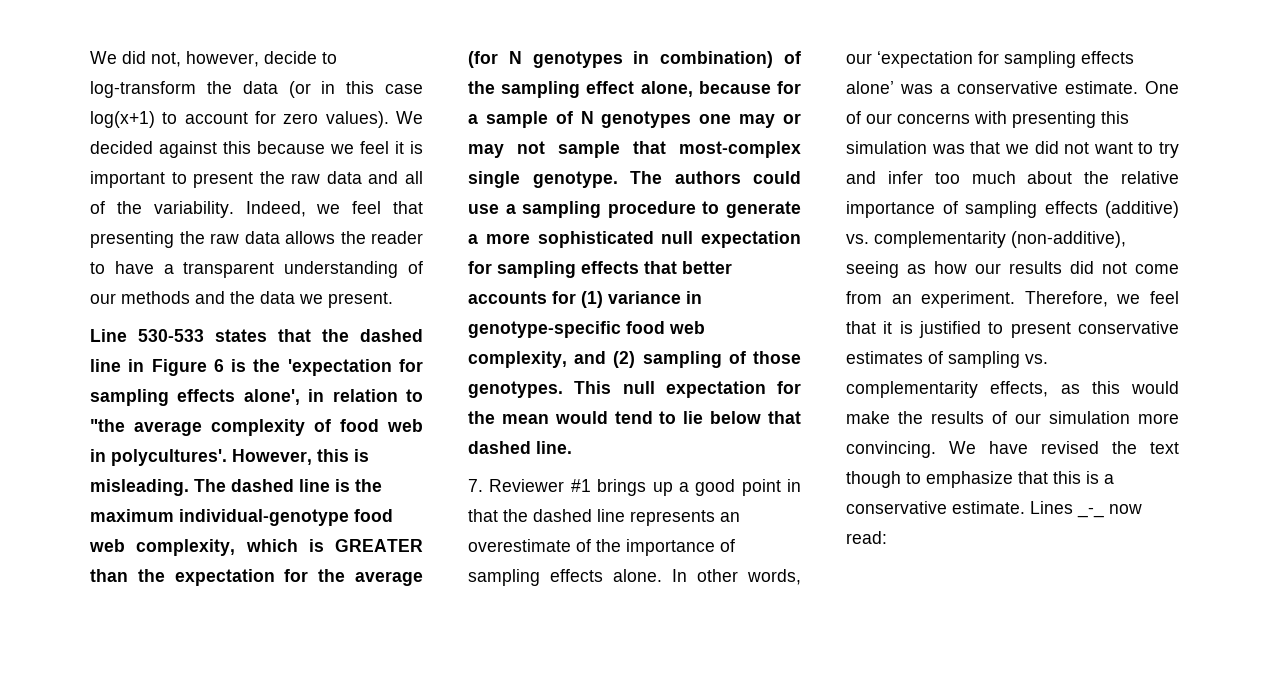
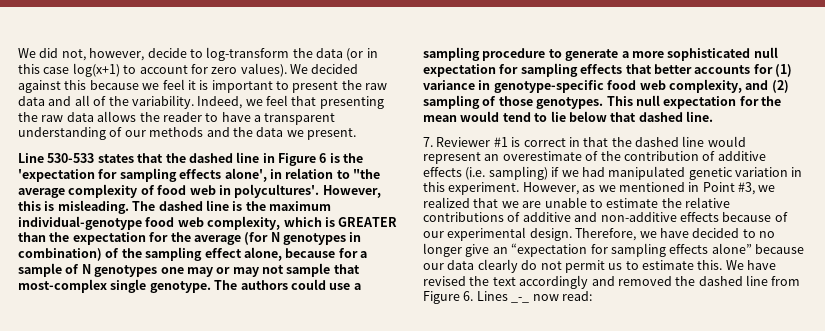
[597,479,781,496] brings up a good point -> [511,137,566,147] is correct
[630,510,715,526] represents -> [707,136,746,147] [423,152,481,164] would represent
[626,539,735,556] [468,569,801,586] [846,51,1134,68] [846,81,1179,94] [846,111,1129,128] [846,141,1179,158] [846,171,1179,184] [846,201,1179,218] [846,231,1126,248] [846,261,1179,278] [846,291,1179,308] [846,321,1179,338] [846,351,1048,368] [846,381,1179,398] [846,411,1179,424] [846,441,936,458] importance of sampling effects alone. In other words, our ‘expectation for sampling effects alone’ was a conservative estimate. One of our concerns with presenting this simulation was that we did not want to try and infer too much about the relative importance of sampling effects (additive) vs. complementarity (non-additive), seeing as how our results did not come from an experiment. Therefore, we feel that it is justified to present conservative estimates of sampling vs. complementarity effects, as this would make the results of our simulation more convincing. -> [623,151,766,161] [423,166,803,180] [423,182,776,195] [423,197,730,208] [423,212,788,222] [423,227,775,241] [423,243,804,257] [423,259,723,273] contribution of additive effects (i.e. sampling) if we had manipulated genetic variation in this experiment. However, as we mentioned in Point #3, we realized that we are unable to estimate the relative contributions of additive and non-additive effects because of our experimental design. Therefore, we have decided to no longer give an “expectation for sampling effects alone” because our data clearly do not permit us to estimate this.
[846,471,1114,488] [846,501,1025,514] though to emphasize that this is a conservative estimate. -> [519,275,801,289] [423,291,474,304] accordingly and removed the dashed line from Figure 6.

